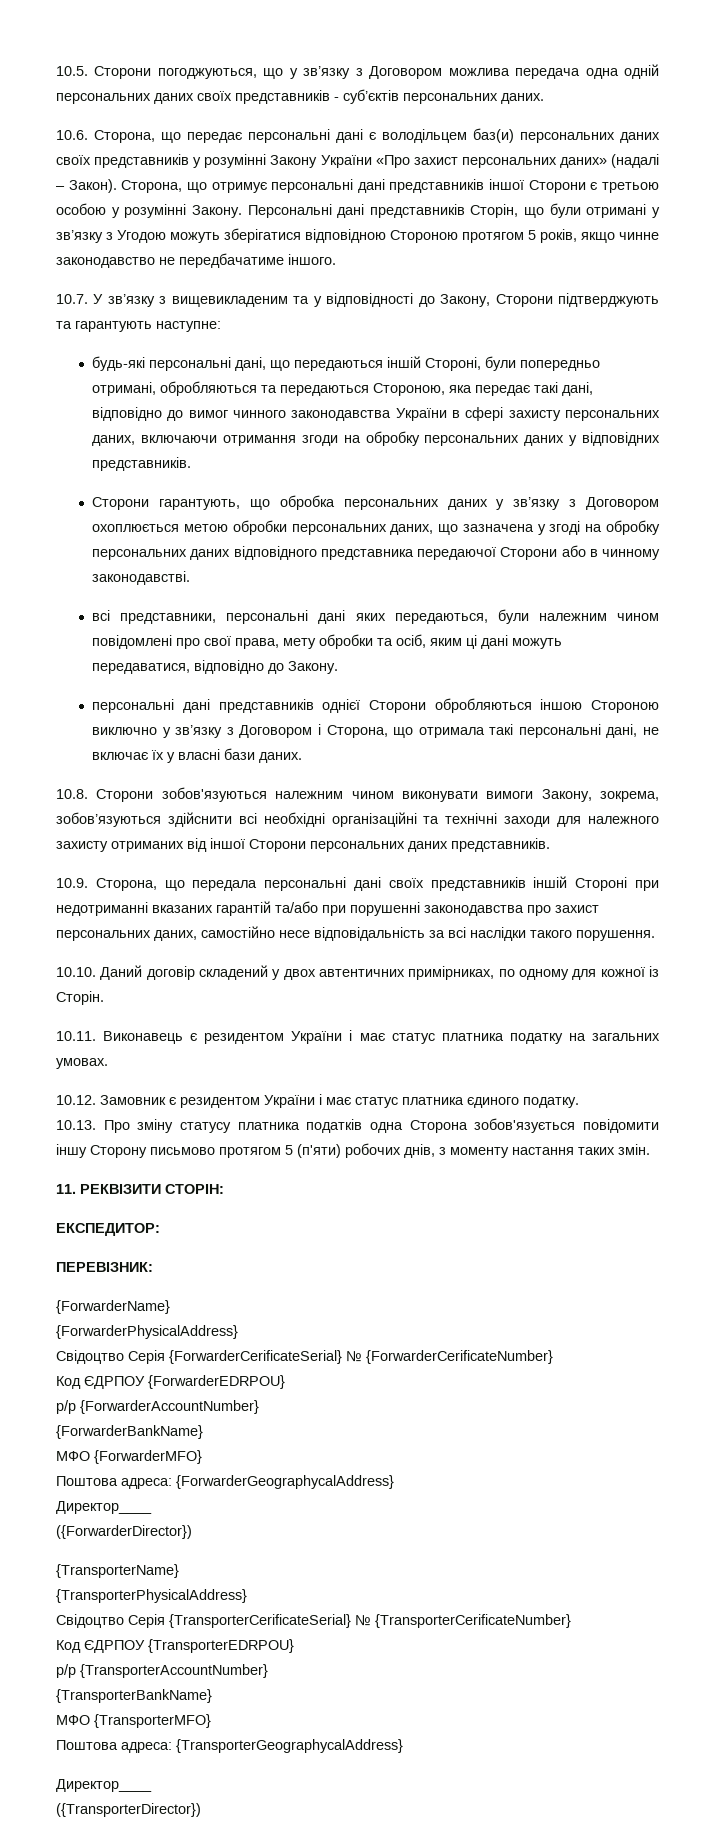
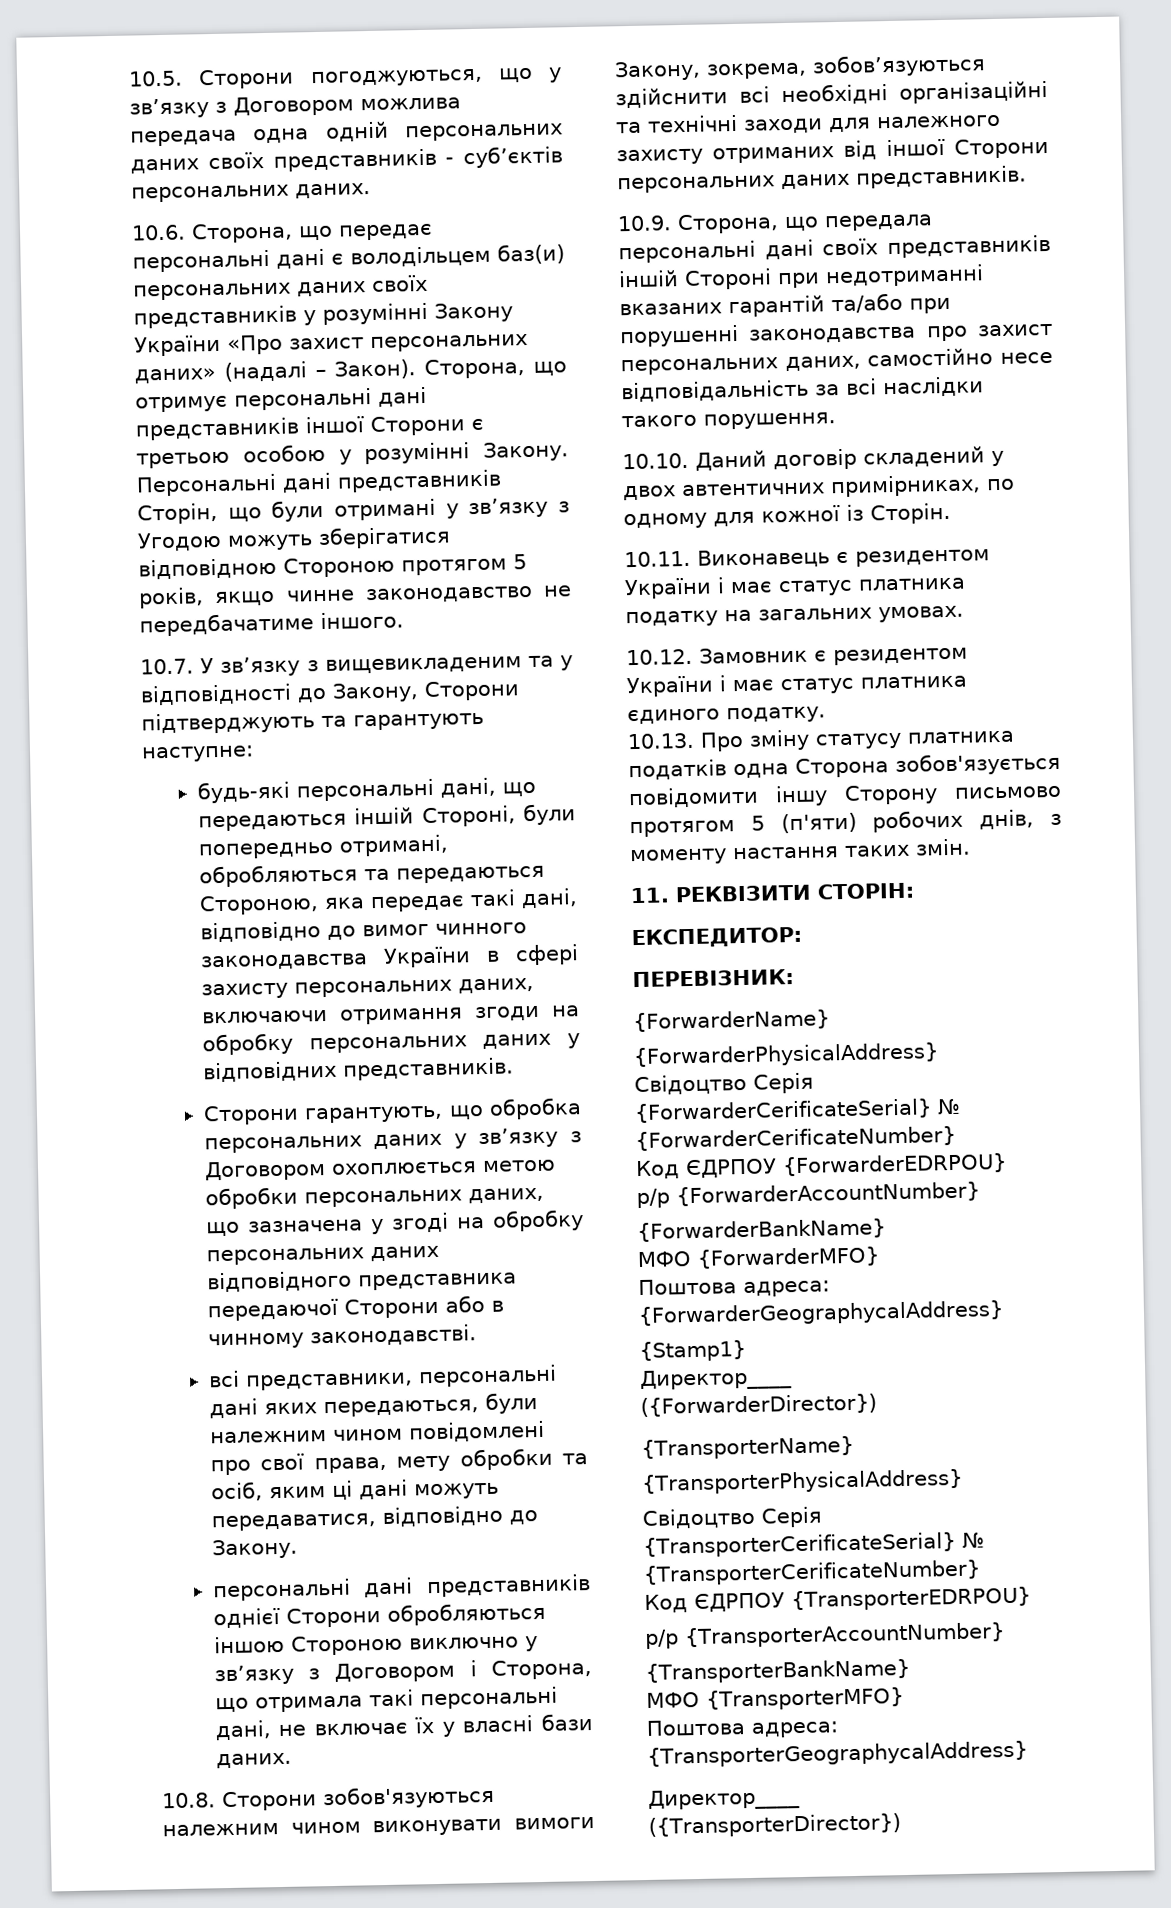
(394, 1482) none -> [639,1340,746,1363] // {Stamp1}

